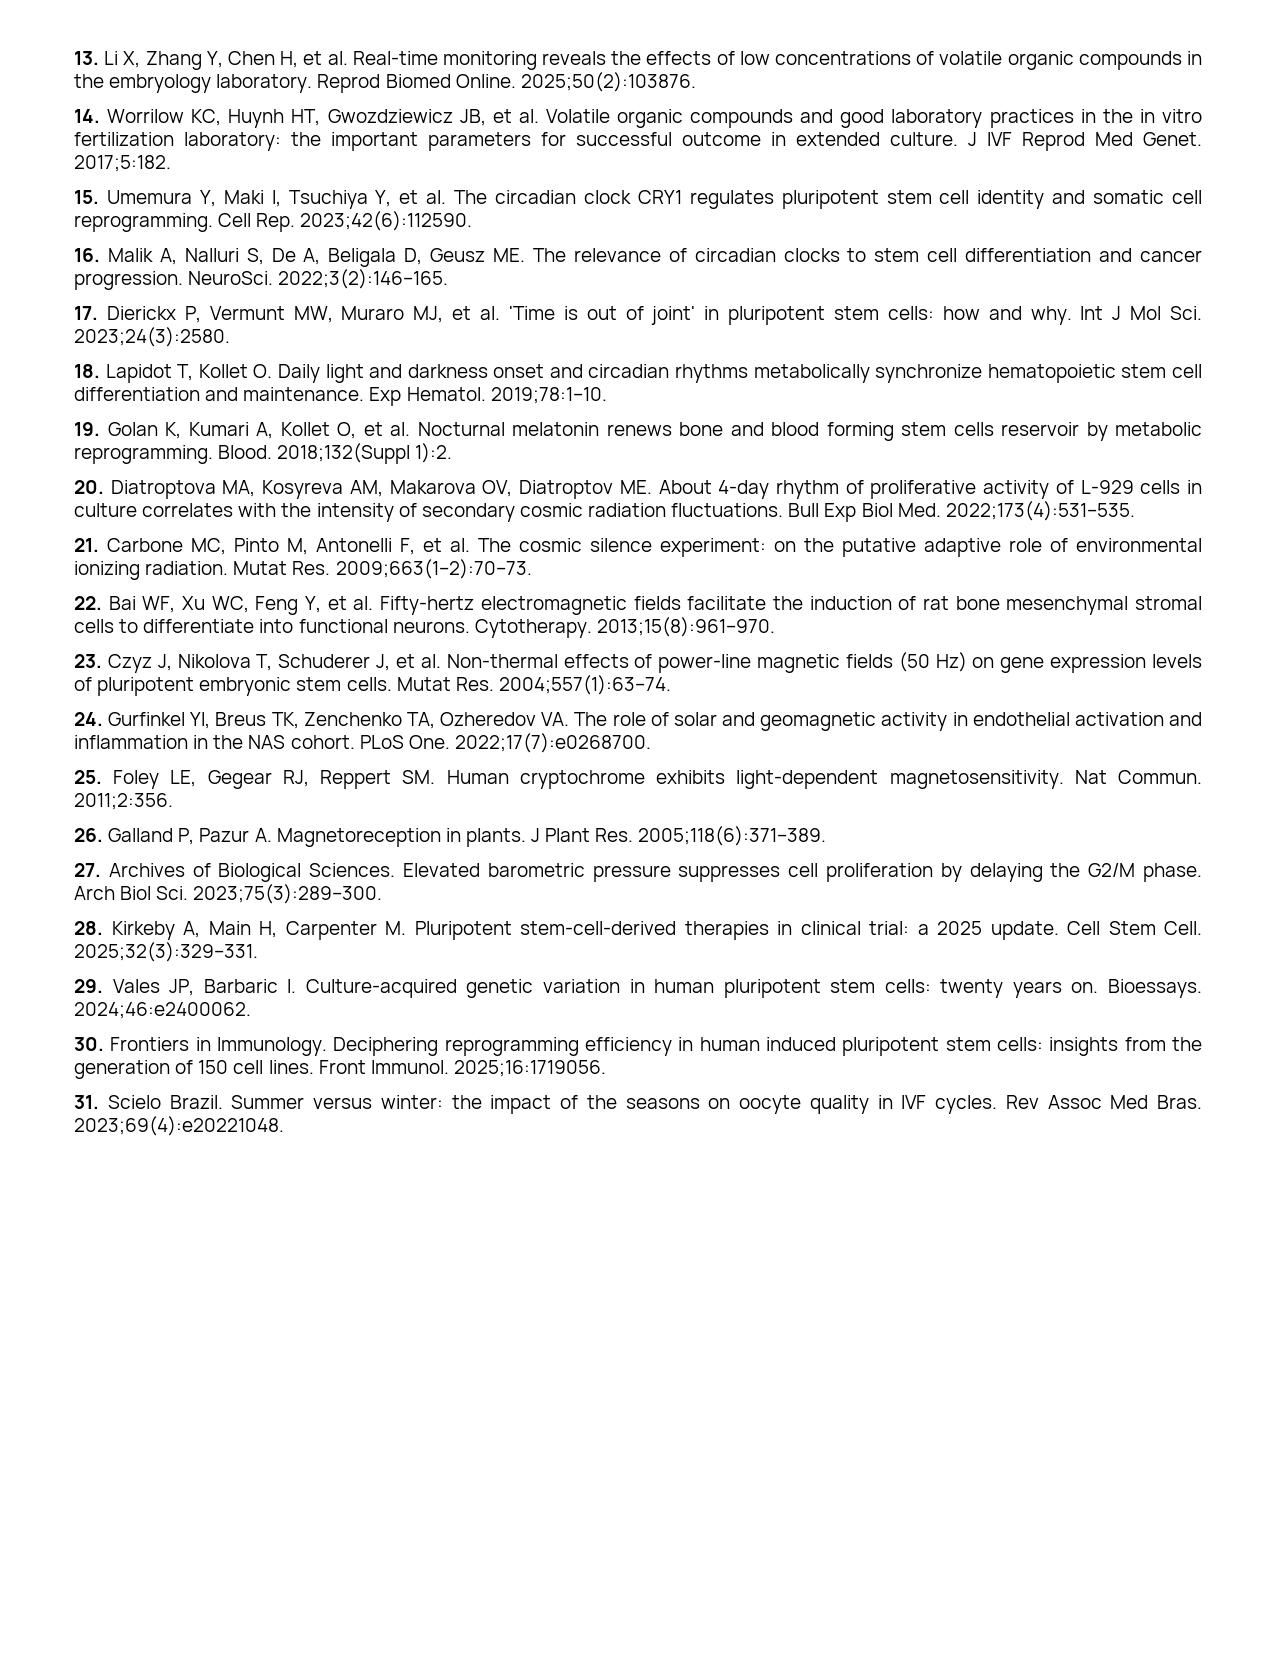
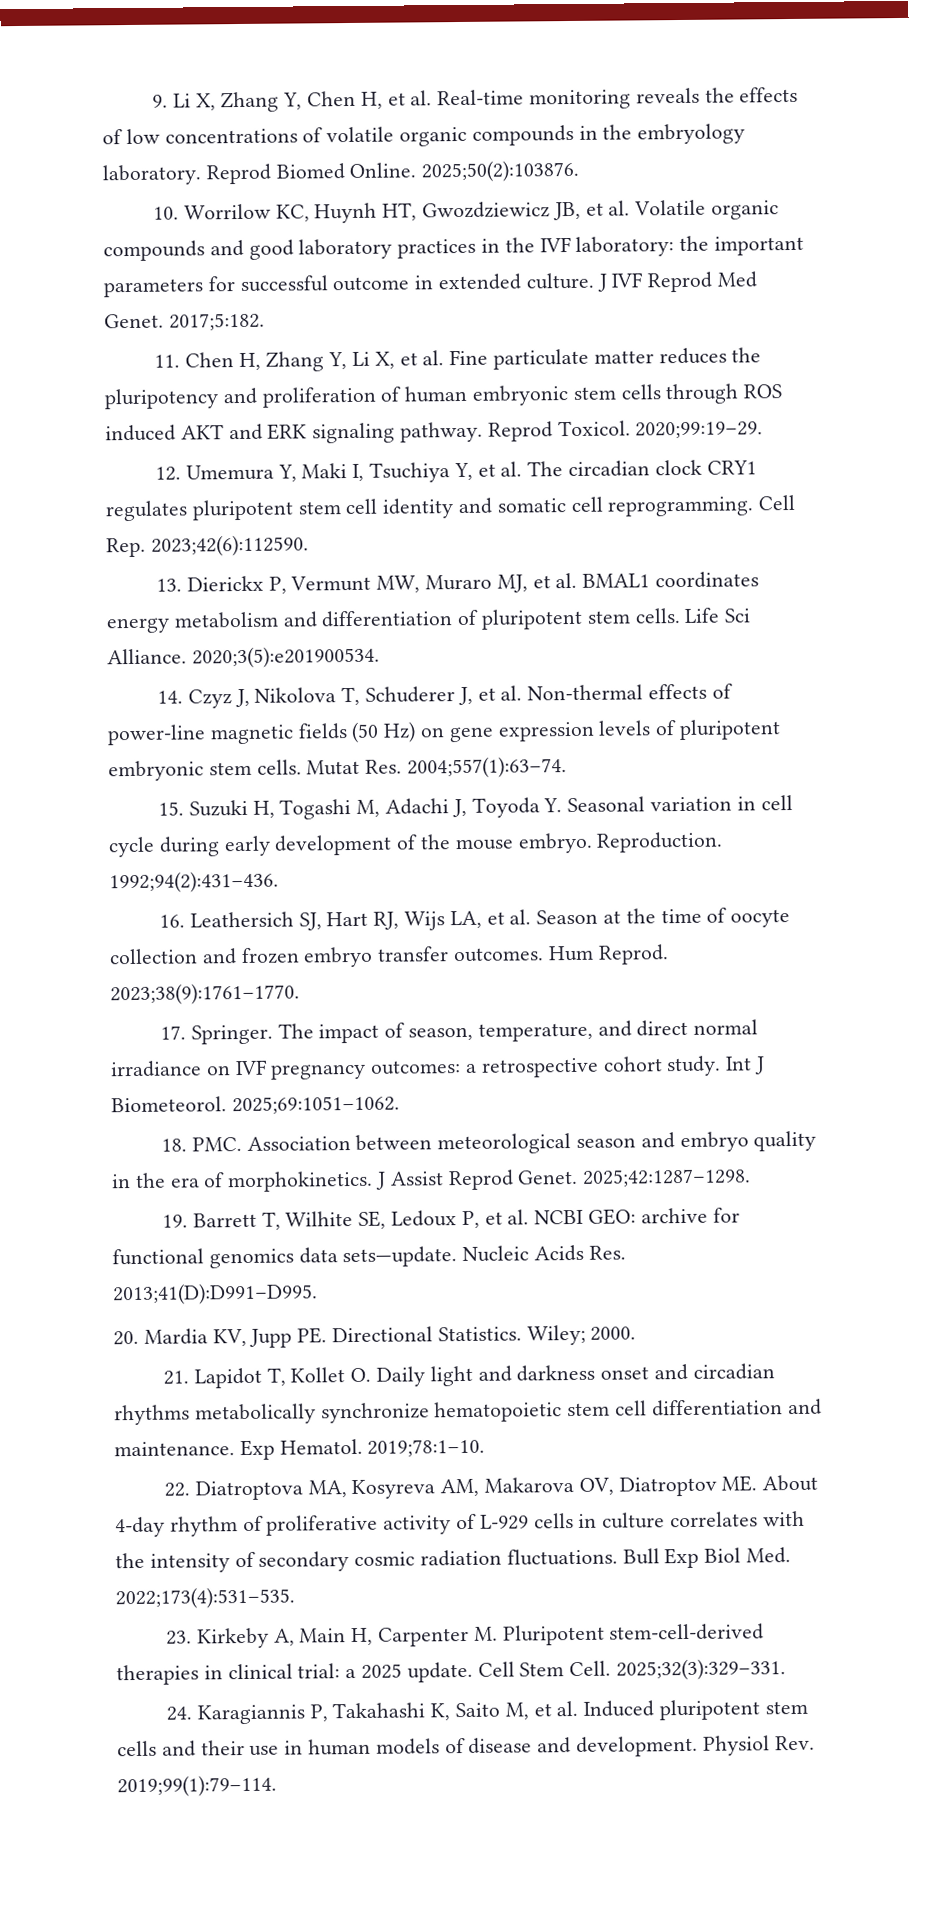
[74,51,99,65] 13. -> [152,94,169,108] 9.
[74,109,100,123] 14. -> [153,206,180,220] 10.
[1139,109,1202,123] [74,132,174,146] in vitro fertilization -> [539,236,572,253] IVF
[74,190,99,204] 15. -> [154,347,762,372] [104,383,783,410] [105,420,764,444] [155,466,182,481] 11. Chen H, Zhang Y, Li X, et al. Fine particulate matter reduces the pluripotency and proliferation of human embryonic stem cells through ROS induced AKT and ERK signaling pathway. Reprod Toxicol. 2020;99:19–29. // 12.
[74,248,1203,267] [74,269,449,290] [74,306,98,320] 16. Malik A, Nalluri S, De A, Beligala D, Geusz ME. The relevance of circadian clocks to stem cell differentiation and cancer progression. NeuroSci. 2022;3(2):146–165. // 17. -> [156,578,183,592] 13.
[508,306,1202,325] [74,327,230,347] [74,364,100,378] 'Time is out of joint' in pluripotent stem cells: how and why. Int J Mol Sci. 2023;24(3):2580. // 18. -> [582,571,760,589] [106,607,751,634] [107,645,380,669] [157,683,733,709] [107,719,782,746] [108,756,568,782] [158,795,793,820] [108,831,724,858] [109,870,279,894] [159,907,791,931] [109,944,669,968] [110,982,300,1006] [160,1019,759,1045] [110,1055,766,1080] [111,1095,400,1115] [161,1130,817,1155] [111,1168,752,1193] [162,1207,740,1230] [112,1244,626,1269] [112,1282,318,1306] [113,1324,637,1348] [163,1370,190,1385] BMAL1 coordinates energy metabolism and differentiation of pluripotent stem cells. Life Sci Alliance. 2020;3(5):e201900534. // 14. Czyz J, Nikolova T, Schuderer J, et al. Non-thermal effects of power-line magnetic fields (50 Hz) on gene expression levels of pluripotent embryonic stem cells. Mutat Res. 2004;557(1):63–74. // 15. Suzuki H, Togashi M, Adachi J, Toyoda Y. Seasonal variation in cell cycle during early development of the mouse embryo. Reproduction. 1992;94(2):431–436. // 16. Leathersich SJ, Hart RJ, Wijs LA, et al. Season at the time of oocyte collection and frozen embryo transfer outcomes. Hum Reprod. 2023;38(9):1761–1770. // 17. Springer. The impact of season, temperature, and direct normal irradiance on IVF pregnancy outcomes: a retrospective cohort study. Int J Biometeorol. 2025;69:1051–1062. // 18. PMC. Association between meteorological season and embryo quality in the era of morphokinetics. J Assist Reprod Genet. 2025;42:1287–1298. // 19. Barrett T, Wilhite SE, Ledoux P, et al. NCBI GEO: archive for functional genomics data sets—update. Nucleic Acids Res. 2013;41(D):D991–D995. // 20. Mardia KV, Jupp PE. Directional Statistics. Wiley; 2000. // 21.
[74,422,1202,441] [74,443,453,464] [74,480,104,494] 19. Golan K, Kumari A, Kollet O, et al. Nocturnal melatonin renews bone and blood forming stem cells reservoir by metabolic reprogramming. Blood. 2018;132(Suppl 1):2. // 20. -> [164,1482,191,1497] 22.
[74,538,1202,557] [74,559,532,580] [74,596,1203,615] [74,617,775,638] [74,652,1203,673] [74,675,671,696] [74,712,1202,731] [74,733,651,753] [74,770,1203,789] [74,793,173,810] [74,826,827,847] [74,863,1202,882] [74,884,383,904] [74,921,103,935] 21. Carbone MC, Pinto M, Antonelli F, et al. The cosmic silence experiment: on the putative adaptive role of environmental ionizing radiation. Mutat Res. 2009;663(1–2):70–73. // 22. Bai WF, Xu WC, Feng Y, et al. Fifty-hertz electromagnetic fields facilitate the induction of rat bone mesenchymal stromal cells to differentiate into functional neurons. Cytotherapy. 2013;15(8):961–970. // 23. Czyz J, Nikolova T, Schuderer J, et al. Non-thermal effects of power-line magnetic fields (50 Hz) on gene expression levels of pluripotent embryonic stem cells. Mutat Res. 2004;557(1):63–74. // 24. Gurfinkel YI, Breus TK, Zenchenko TA, Ozheredov VA. The role of solar and geomagnetic activity in endothelial activation and inflammation in the NAS cohort. PLoS One. 2022;17(7):e0268700. // 25. Foley LE, Gegear RJ, Reppert SM. Human cryptochrome exhibits light-dependent magnetosensitivity. Nat Commun. 2011;2:356. // 26. Galland P, Pazur A. Magnetoreception in plants. J Plant Res. 2005;118(6):371–389. // 27. Archives of Biological Sciences. Elevated barometric pressure suppresses cell proliferation by delaying the G2/M phase. Arch Biol Sci. 2023;75(3):289–300. // 28. -> [166,1630,193,1645] 23.
[74,979,1202,998] [74,1002,251,1019] [74,1037,1202,1056] [74,1060,606,1079] [74,1095,1202,1114] [74,1116,284,1136] 29. Vales JP, Barbaric I. Culture-acquired genetic variation in human pluripotent stem cells: twenty years on. Bioessays. 2024;46:e2400062. // 30. Frontiers in Immunology. Deciphering reprogramming efficiency in human induced pluripotent stem cells: insights from the generation of 150 cell lines. Front Immunol. 2025;16:1719056. // 31. Scielo Brazil. Summer versus winter: the impact of the seasons on oocyte quality in IVF cycles. Rev Assoc Med Bras. 2023;69(4):e20221048. -> [166,1699,808,1725] [117,1735,815,1758] [117,1774,277,1798] 24. Karagiannis P, Takahashi K, Saito M, et al. Induced pluripotent stem cells and their use in human models of disease and development. Physiol Rev. 2019;99(1):79–114.

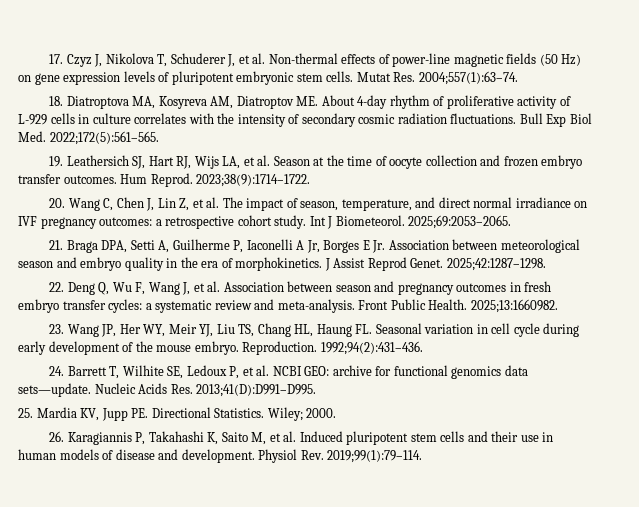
[152,86,799,113] [102,123,746,147] [102,159,580,186] [153,199,780,224] [103,235,805,262] [103,271,758,298] [104,312,265,331] [154,347,762,372] [104,383,783,410] [105,420,764,444] [155,459,757,483] [105,494,796,522] [106,534,309,558] [156,571,760,594] [106,607,751,634] [107,645,380,669] [157,690,184,704] 9. Li X, Zhang Y, Chen H, et al. Real-time monitoring reveals the effects of low concentrations of volatile organic compounds in the embryology laboratory. Reprod Biomed Online. 2025;50(2):103876. // 10. Worrilow KC, Huynh HT, Gwozdziewicz JB, et al. Volatile organic compounds and good laboratory practices in the IVF laboratory: the important parameters for successful outcome in extended culture. J IVF Reprod Med Genet. 2017;5:182. // 11. Chen H, Zhang Y, Li X, et al. Fine particulate matter reduces the pluripotency and proliferation of human embryonic stem cells through ROS induced AKT and ERK signaling pathway. Reprod Toxicol. 2020;99:19–29. // 12. Umemura Y, Maki I, Tsuchiya Y, et al. The circadian clock CRY1 regulates pluripotent stem cell identity and somatic cell reprogramming. Cell Rep. 2023;42(6):112590. // 13. Dierickx P, Vermunt MW, Muraro MJ, et al. BMAL1 coordinates energy metabolism and differentiation of pluripotent stem cells. Life Sci Alliance. 2020;3(5):e201900534. // 14. -> [49,54,64,64] 17.
[158,795,793,820] [108,831,724,858] [109,870,279,894] [159,907,791,931] [109,944,669,968] [110,982,300,1006] [160,1019,759,1045] [110,1055,766,1080] [111,1095,400,1115] [161,1130,817,1155] [111,1168,752,1193] [162,1207,740,1230] [112,1244,626,1269] [112,1282,318,1306] [113,1324,637,1348] [163,1363,775,1389] [114,1398,822,1426] [114,1438,486,1461] [164,1482,191,1497] 15. Suzuki H, Togashi M, Adachi J, Toyoda Y. Seasonal variation in cell cycle during early development of the mouse embryo. Reproduction. 1992;94(2):431–436. // 16. Leathersich SJ, Hart RJ, Wijs LA, et al. Season at the time of oocyte collection and frozen embryo transfer outcomes. Hum Reprod. 2023;38(9):1761–1770. // 17. Springer. The impact of season, temperature, and direct normal irradiance on IVF pregnancy outcomes: a retrospective cohort study. Int J Biometeorol. 2025;69:1051–1062. // 18. PMC. Association between meteorological season and embryo quality in the era of morphokinetics. J Assist Reprod Genet. 2025;42:1287–1298. // 19. Barrett T, Wilhite SE, Ledoux P, et al. NCBI GEO: archive for functional genomics data sets—update. Nucleic Acids Res. 2013;41(D):D991–D995. // 20. Mardia KV, Jupp PE. Directional Statistics. Wiley; 2000. // 21. Lapidot T, Kollet O. Daily light and darkness onset and circadian rhythms metabolically synchronize hematopoietic stem cell differentiation and maintenance. Exp Hematol. 2019;78:1–10. // 22. -> [49,96,64,106] 18.
[484,1477,614,1495] Makarova OV, -> (234, 102) none
[115,1586,295,1610] [166,1623,765,1649] [116,1658,787,1686] [166,1706,193,1721] 2022;173(4):531–535. // 23. Kirkeby A, Main H, Carpenter M. Pluripotent stem-cell-derived therapies in clinical trial: a 2025 update. Cell Stem Cell. 2025;32(3):329–331. // 24. -> [49,131,159,145] [49,155,583,169] [18,173,311,187] [49,197,588,211] [18,215,512,229] [49,239,580,253] [18,257,546,271] [49,281,552,295] [18,299,558,313] [49,323,580,337] [18,341,423,355] [49,365,528,379] [18,383,317,397] [18,407,337,421] [49,431,65,442] 2022;172(5):561–565. // 19. Leathersich SJ, Hart RJ, Wijs LA, et al. Season at the time of oocyte collection and frozen embryo transfer outcomes. Hum Reprod. 2023;38(9):1714–1722. // 20. Wang C, Chen J, Lin Z, et al. The impact of season, temperature, and direct normal irradiance on IVF pregnancy outcomes: a retrospective cohort study. Int J Biometeorol. 2025;69:2053–2065. // 21. Braga DPA, Setti A, Guilherme P, Iaconelli A Jr, Borges E Jr. Association between meteorological season and embryo quality in the era of morphokinetics. J Assist Reprod Genet. 2025;42:1287–1298. // 22. Deng Q, Wu F, Wang J, et al. Association between season and pregnancy outcomes in fresh embryo transfer cycles: a systematic review and meta-analysis. Front Public Health. 2025;13:1660982. // 23. Wang JP, Her WY, Meir YJ, Liu TS, Chang HL, Haung FL. Seasonal variation in cell cycle during early development of the mouse embryo. Reproduction. 1992;94(2):431–436. // 24. Barrett T, Wilhite SE, Ledoux P, et al. NCBI GEO: archive for functional genomics data sets—update. Nucleic Acids Res. 2013;41(D):D991–D995. // 25. Mardia KV, Jupp PE. Directional Statistics. Wiley; 2000. // 26.

